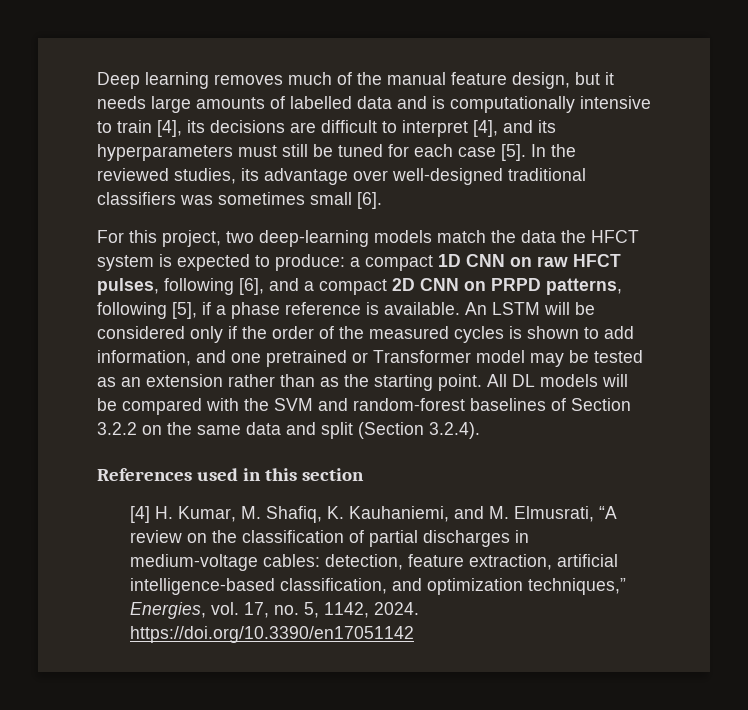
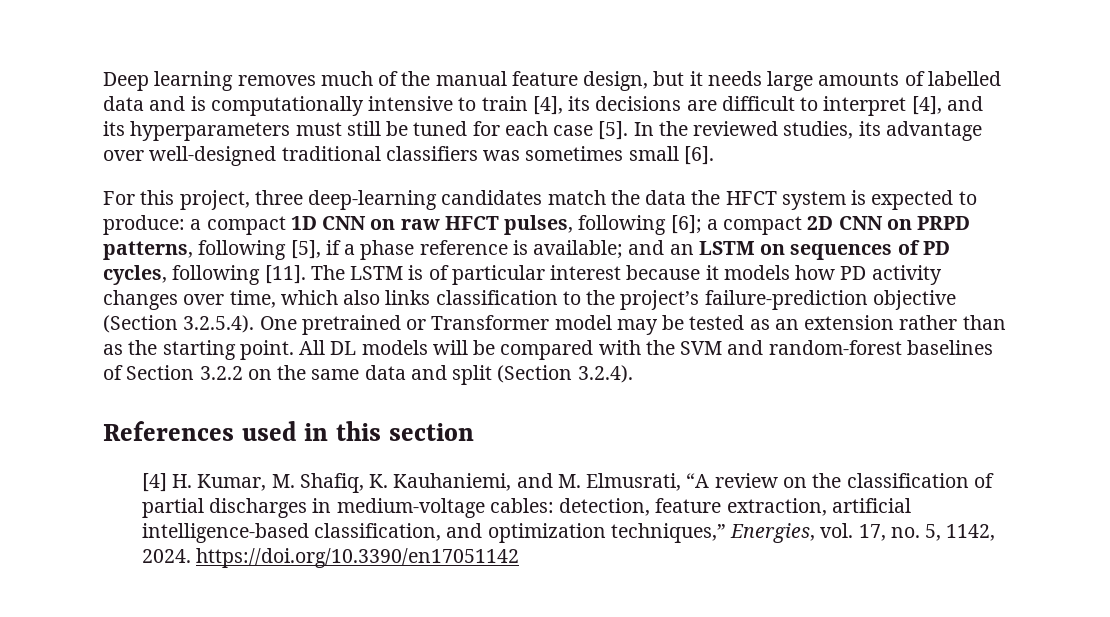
[226,230,432,247] two deep-learning models -> [254,190,543,210] three deep-learning candidates
[239,278,299,295] [6], and -> [670,215,702,234] [6];
[384,302,595,315] [97,326,634,343] [97,350,261,366] available. An LSTM will be considered only if the order of the measured cycles is shown to add information, and one -> [533,240,950,260] [103,265,942,285] [103,290,956,310] [103,315,297,333] available; and an LSTM on sequences of PD cycles, following [11]. The LSTM is of particular interest because it models how PD activity changes over time, which also links classification to the project’s failure-prediction objective (Section 3.2.5.4). One

